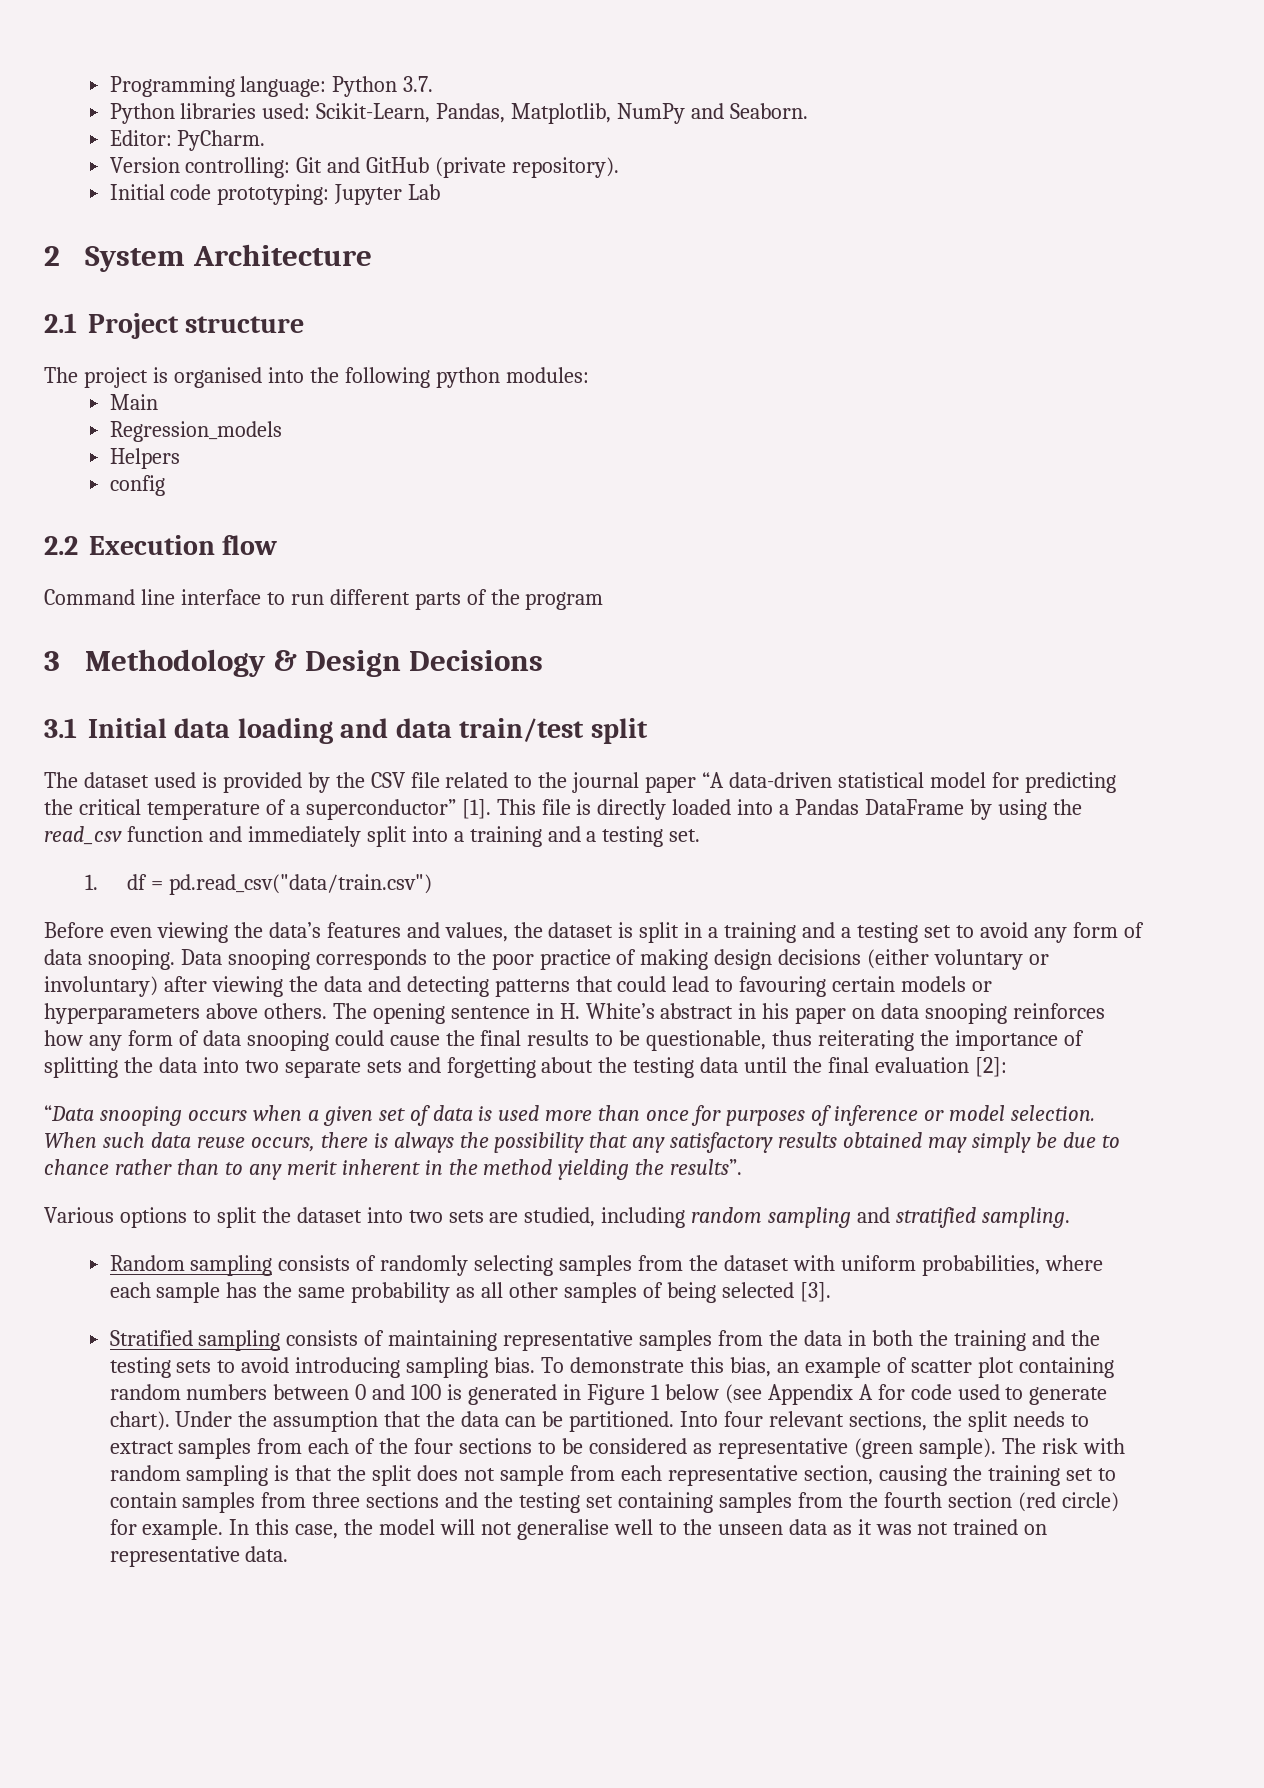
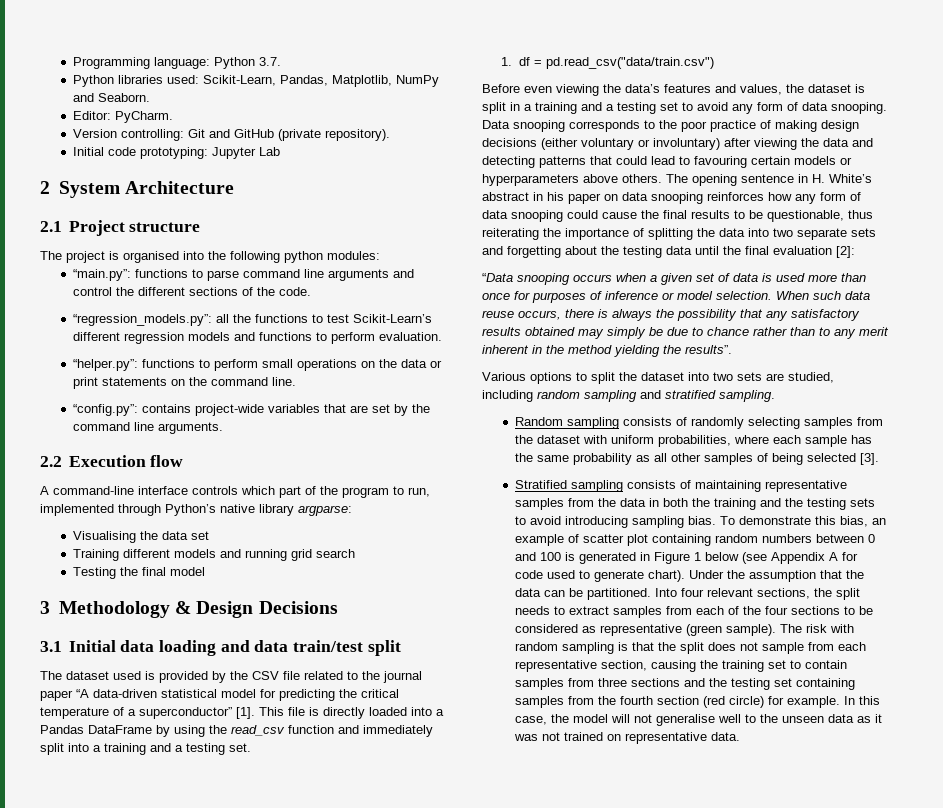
[109,394,158,410] [109,421,282,442] [109,448,180,469] [109,475,165,496] [44,535,278,555] [44,589,604,610] Main // Regression_models // Helpers // config // 2.2 Execution flow // Command line interface to run different parts of the program -> [73,269,415,281] [73,287,312,296] [73,314,433,326] [73,332,443,344] [73,359,443,371] [73,377,297,389] [73,404,431,416] [73,422,224,434] [40,455,184,467] [40,486,430,498] [40,504,352,516] [73,531,210,543] [73,549,356,561] [73,567,206,579] “main.py”: functions to parse command line arguments and control the different sections of the code. // “regression_models.py”: all the functions to test Scikit-Learn’s different regression models and functions to perform evaluation. // “helper.py”: functions to perform small operations on the data or print statements on the command line. // “config.py”: contains project-wide variables that are set by the command line arguments. // 2.2 Execution flow // A command-line interface controls which part of the program to run, implemented through Python’s native library argparse: // Visualising the data set // Training different models and running grid search // Testing the final model

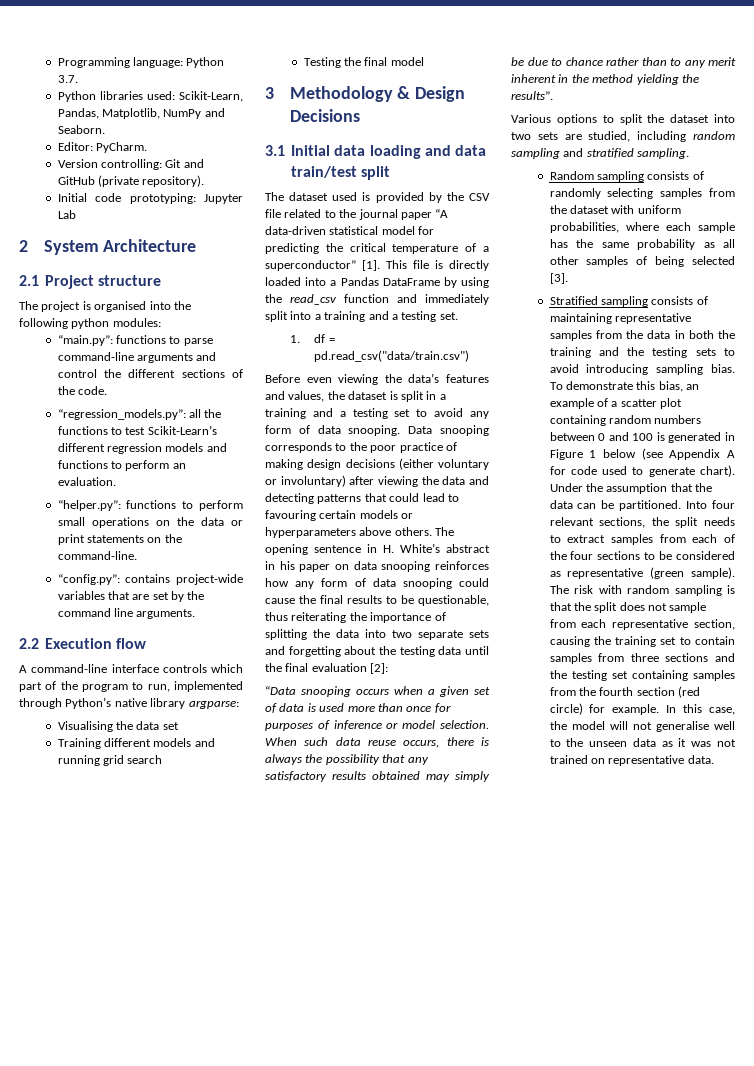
[243,269,325,278] command line -> [57,352,134,361] command-line
(376, 338) none -> [172,463,186,469] an
[211,377,297,386] command line. -> [57,551,137,560] command-line.
(580, 538) none -> [611,401,618,407] a

